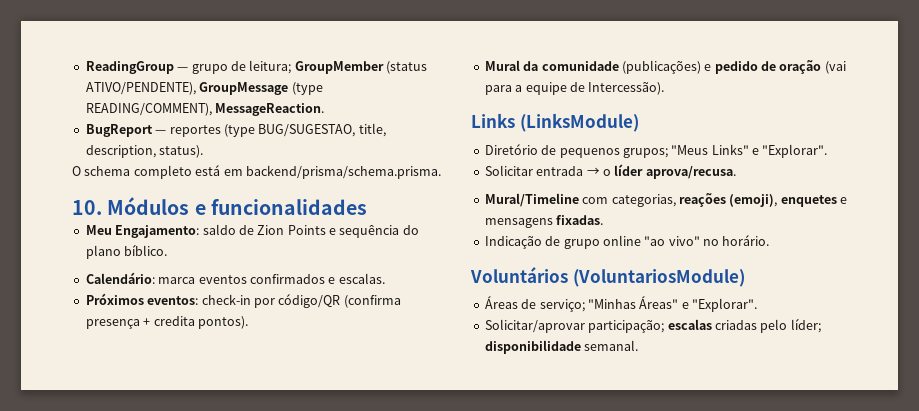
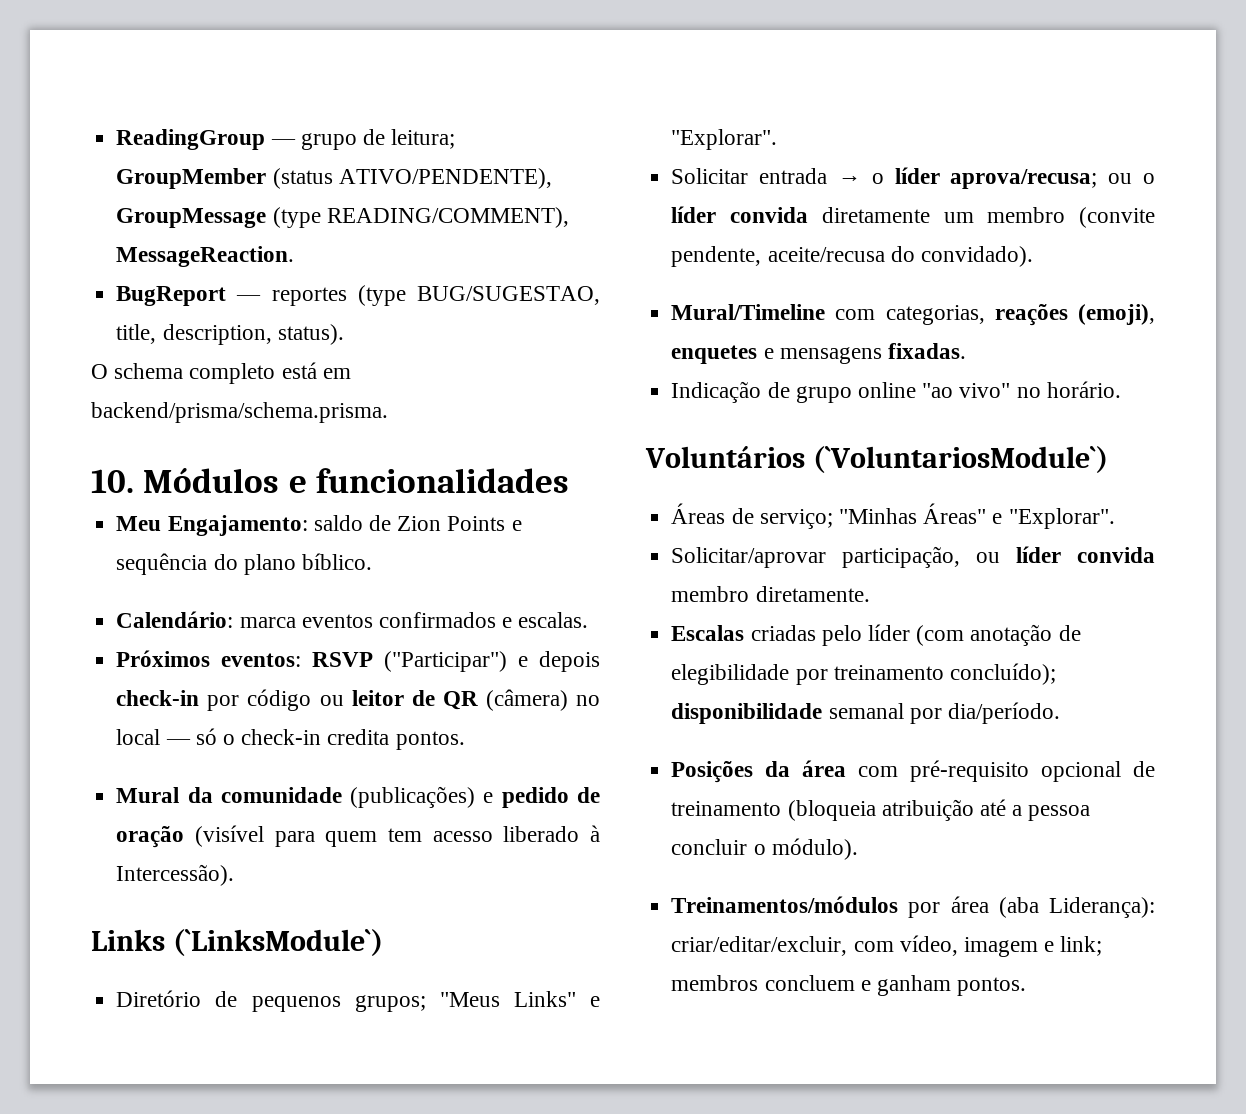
[201,294,401,308] [85,316,248,329] check-in por código/QR (confirma presença + credita pontos). -> [312,651,600,672] [116,689,600,711] [116,728,465,750] RSVP ("Participar") e depois check-in por código ou leitor de QR (câmera) no local — só o check-in credita pontos.
[824,61,846,74] [484,82,585,95] (vai para a equipe de -> [194,825,600,847] (visível para quem tem acesso liberado à
[519,113,639,132] (LinksModule) -> [172,929,383,956] (`LinksModule`)
[645,166,736,179] aprova/recusa. -> [950,169,1155,189] [671,206,1155,228] [671,246,1033,267] aprova/recusa; ou o líder convida diretamente um membro (convite pendente, aceite/recusa do convidado).
[572,269,745,287] (VoluntariosModule) -> [812,446,1108,473] (`VoluntariosModule`)
[588,318,821,333] [484,340,639,354] participação; escalas criadas pelo líder; disponibilidade semanal. -> [842,546,1155,568] [671,586,870,602] [671,624,1081,646] [671,663,1056,685] [671,702,1060,724] [671,760,1155,783] [671,799,1091,821] [671,838,858,860] [671,896,1155,918] [671,935,1103,957] [671,975,1027,996] participação, ou líder convida membro diretamente. // Escalas criadas pelo líder (com anotação de elegibilidade por treinamento concluído); disponibilidade semanal por dia/período. // Posições da área com pré-requisito opcional de treinamento (bloqueia atribuição até a pessoa concluir o módulo). // Treinamentos/módulos por área (aba Liderança): criar/editar/excluir, com vídeo, imagem e link; membros concluem e ganham pontos.

